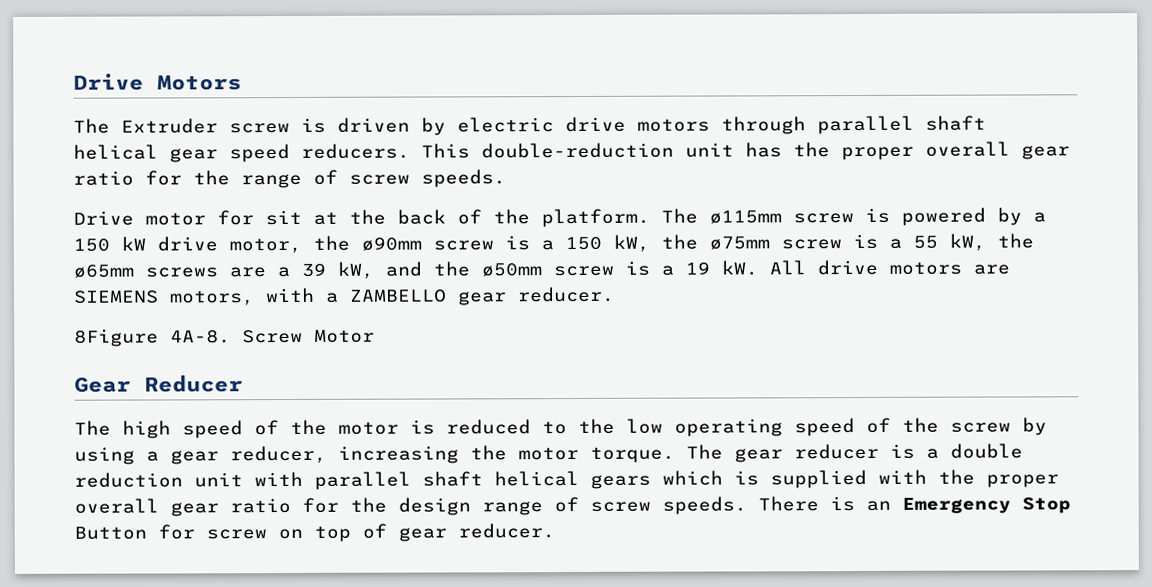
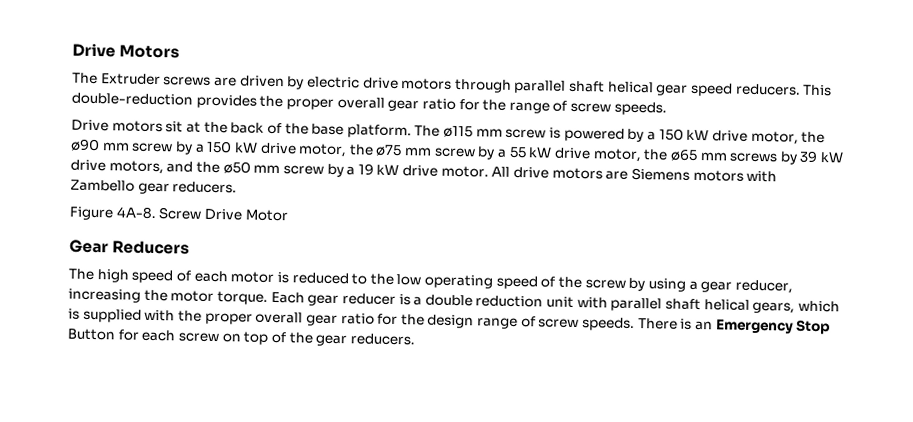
[229,117,326,134] screw is -> [163,76,237,87] screws are
[685,142,782,158] unit has -> [195,94,257,109] provides
[145,210,254,226] motor for -> [111,120,163,133] motors
(530, 217) none -> [311,123,345,136] base
[709,210,782,224] ø115mm -> [443,125,503,138] ø115 mm
[361,233,1034,252] [73,259,1010,279] [73,286,615,306] [74,328,159,347] ø90mm screw is a 150 kW, the ø75mm screw is a 55 kW, the ø65mm screws are a 39 kW, and the ø50mm screw is a 19 kW. All drive motors are SIEMENS motors, with a ZAMBELLO gear reducer. // 8Figure -> [70,138,845,165] [70,159,778,183] [70,179,238,195] [69,206,114,221] ø90 mm screw by a 150 kW drive motor, the ø75 mm screw by a 55 kW drive motor, the ø65 mm screws by 39 kW drive motors, and the ø50 mm screw by a 19 kW drive motor. All drive motors are Siemens motors with Zambello gear reducers. // Figure
(303, 336) none -> [203,208,242,221] Drive
[144,375,243,393] Reducer -> [112,240,191,255] Reducers
[290,419,327,435] the -> [193,270,228,283] each
[686,444,723,460] The -> [270,291,305,304] Each
[590,474,651,489] gears -> [752,301,796,314] gears,
(195, 532) none -> [141,329,176,342] each
[398,523,555,542] gear reducer. -> [288,332,415,347] the gear reducers.

